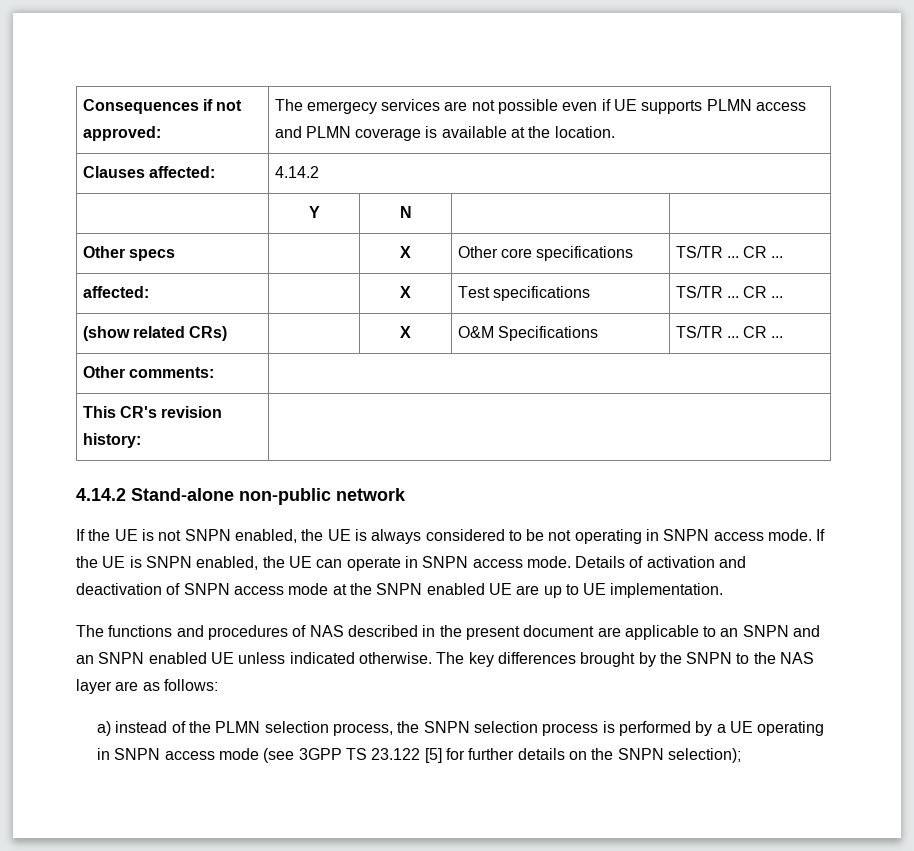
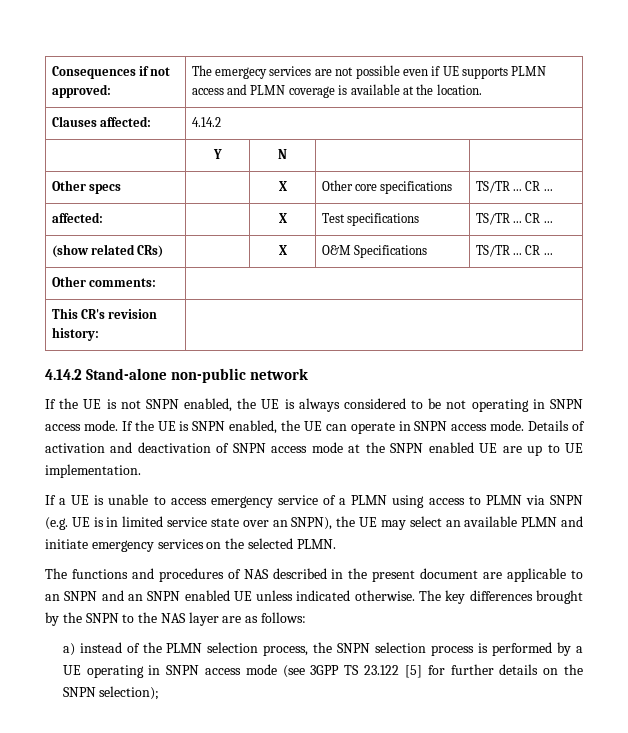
(724, 590) none -> [45,494,584,508] [45,516,583,530] [45,538,336,552] // If a UE is unable to access emergency service of a PLMN using access to PLMN via SNPN (e.g. UE is in limited service state over an SNPN), the UE may select an available PLMN and initiate emergency services on the selected PLMN.

